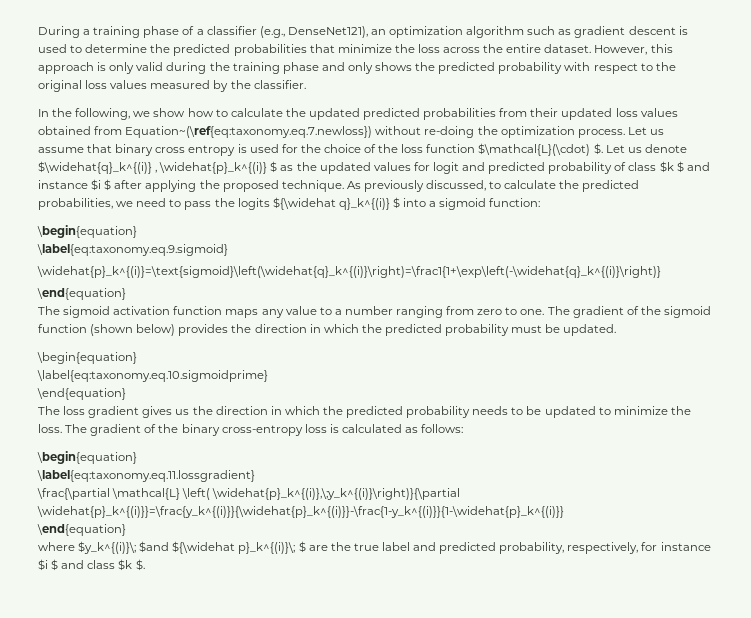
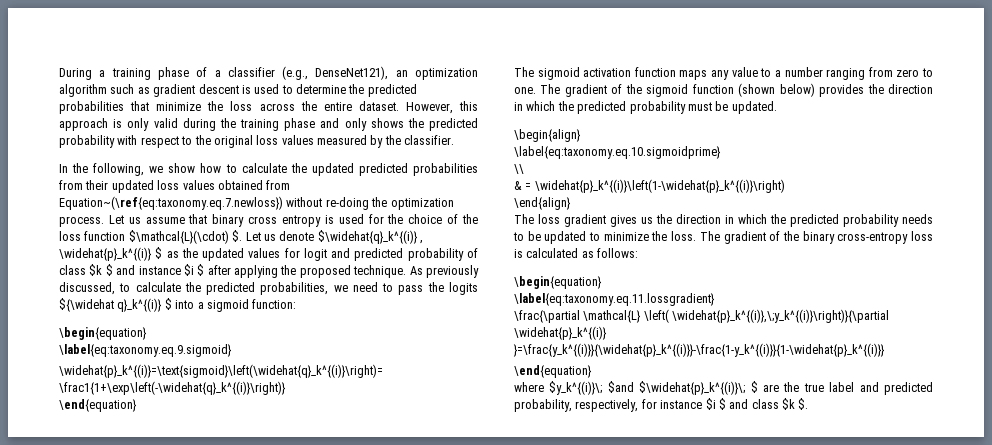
[37,352,137,364] \begin{equation} -> [514,129,581,142] \begin{align}
[37,388,126,400] \end{equation} -> [514,164,524,174] [514,179,785,193] [514,197,571,210] \\ // & = \widehat{p}_k^{(i)}\left(1-\widehat{p}_k^{(i)}\right) // \end{align}
[37,506,564,518] \widehat{p}_k^{(i)}}=\frac{y_k^{(i)}}{\widehat{p}_k^{(i)}}-\frac{1-y_k^{(i)}}{1-\widehat{p}_k^{(i)}} -> [514,326,607,340] [513,343,885,357] \widehat{p}_k^{(i)} }=\frac{y_k^{(i)}}{\widehat{p}_k^{(i)}}-\frac{1-y_k^{(i)}}{1-\widehat{p}_k^{(i)}}
[172,541,296,554] ${\widehat p}_k^{(i)}\; -> [639,381,746,395] $\widehat{p}_k^{(i)}\;

